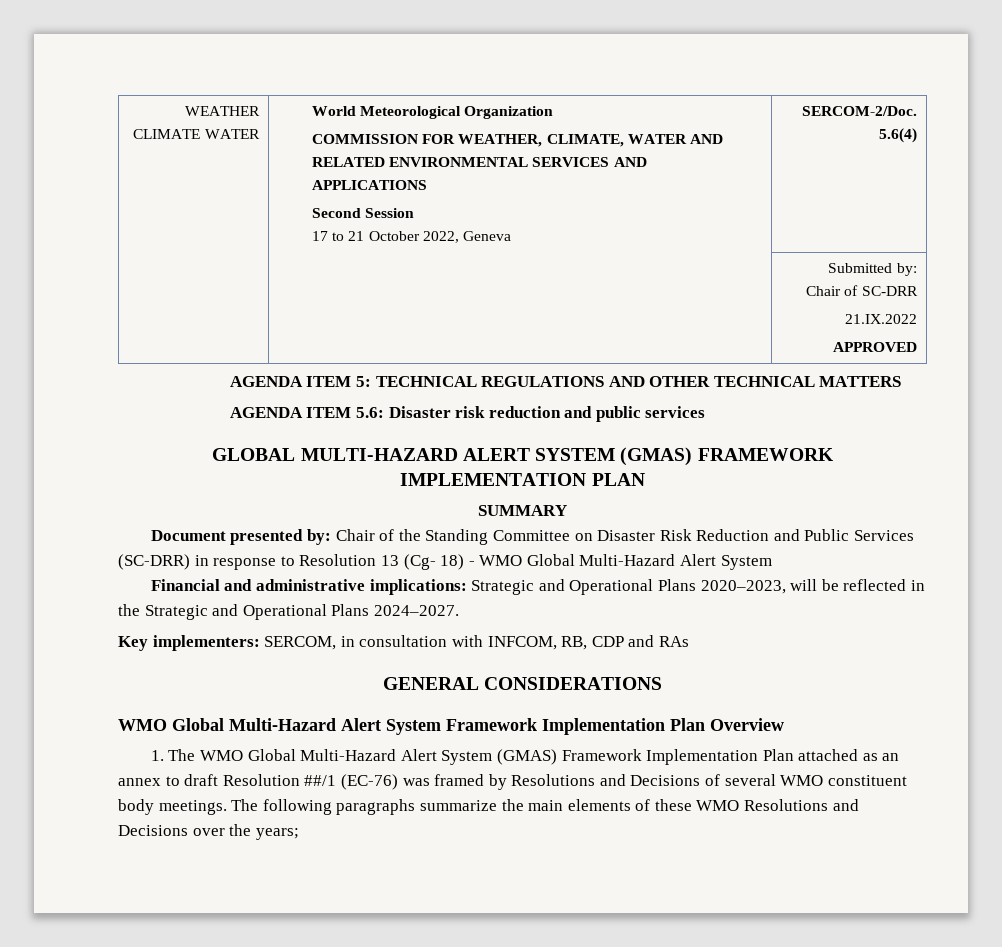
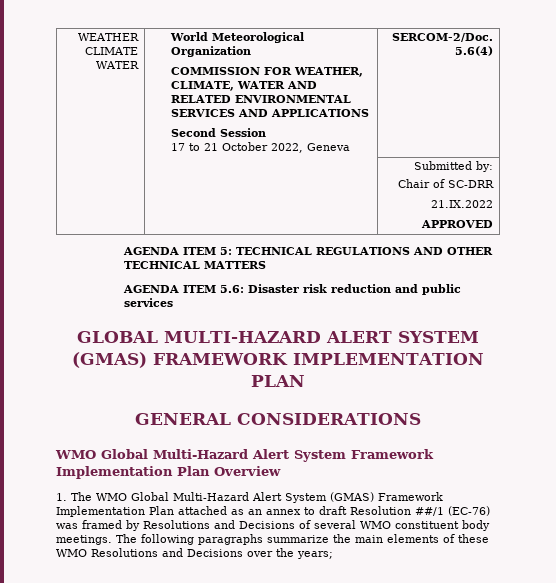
[478,505,567,516] [150,529,915,545] [118,554,772,570] [150,579,925,595] [118,604,459,620] [118,635,689,651] // SUMMARY // Document presented by: Chair of the Standing Committee on Disaster Risk Reduction and Public Services (SC-DRR) in response to Resolution 13 (Cg- 18) - WMO Global Multi-Hazard Alert System // Financial and administrative implications: Strategic and Operational Plans 2020–2023, will be reflected in the Strategic and Operational Plans 2024–2027. // Key implementers: SERCOM, in consultation with INFCOM, RB, CDP and RAs -> (305, 381) none

